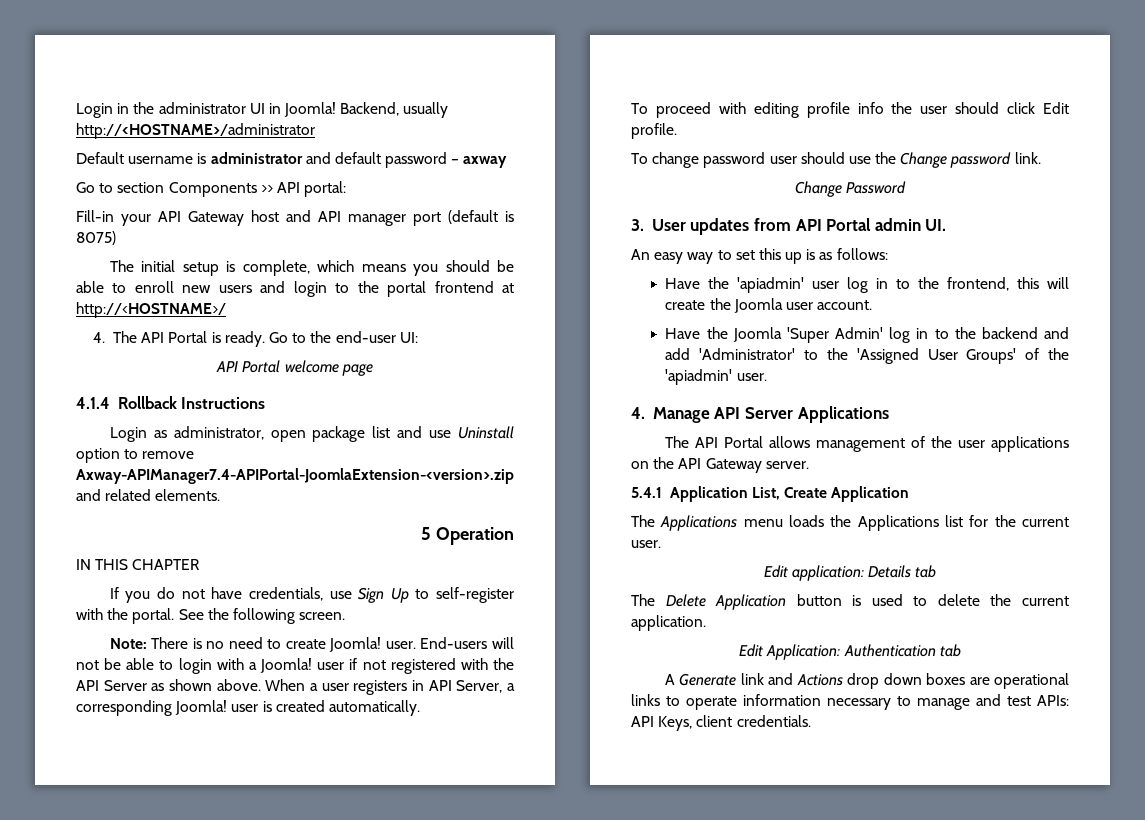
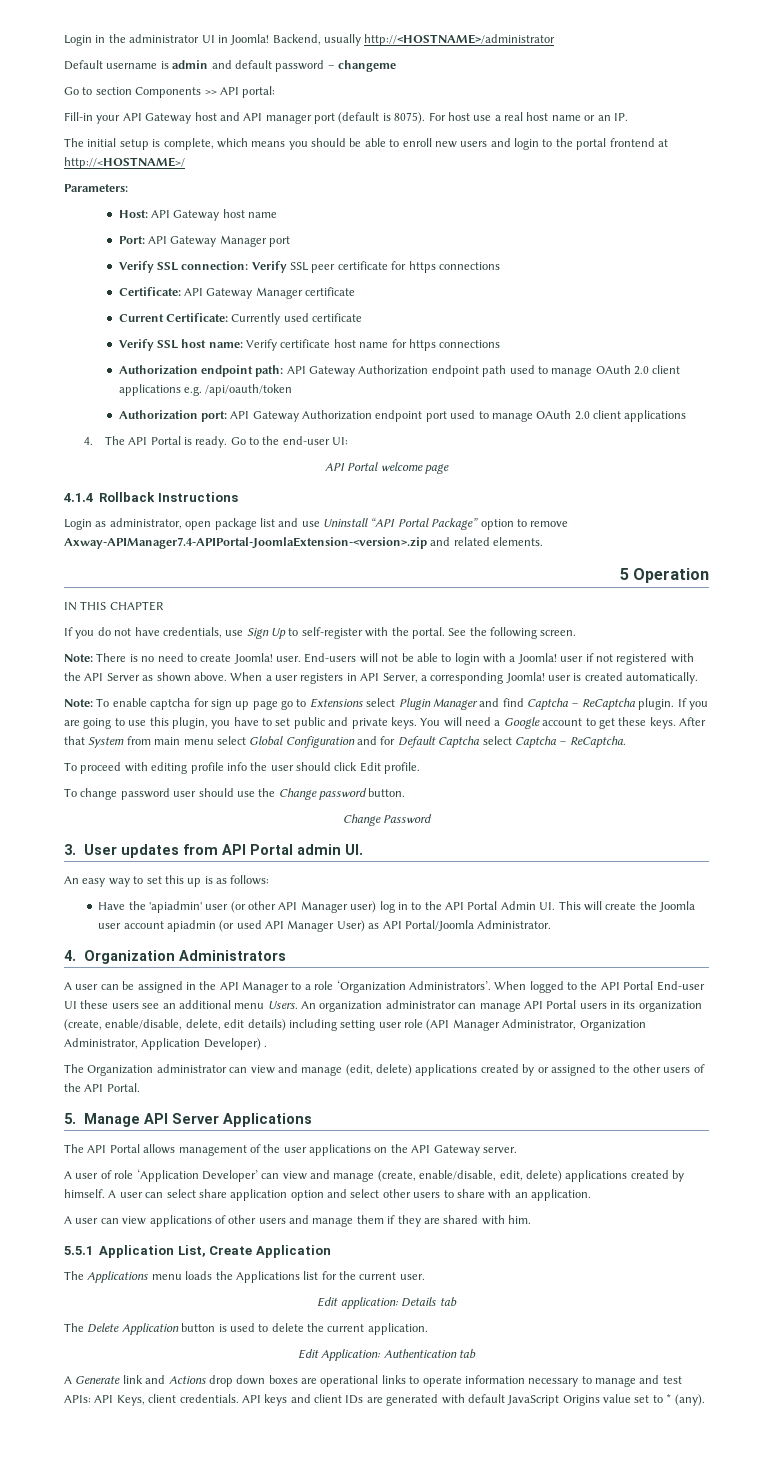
[210,152,303,164] administrator -> [172,60,209,69] admin
[463,156,508,168] axway -> [338,60,396,72] changeme
[76,231,116,245] 8075) -> [394,112,628,124] 8075). For host use a real host name or an IP.
(226, 310) none -> [64,184,128,192] [118,209,278,221] [118,235,291,247] [118,261,500,273] [118,287,356,299] [118,313,363,325] [118,339,501,351] [118,365,681,377] [118,384,293,396] [118,410,687,422] // Parameters: // Host: API Gateway host name // Port: API Gateway Manager port // Verify SSL connection: Verify SSL peer certificate for https connections // Certificate: API Gateway Manager certificate // Current Certificate: Currently used certificate // Verify SSL host name: Verify certificate host name for https connections // Authorization endpoint path: API Gateway Authorization endpoint path used to manage OAuth 2.0 client applications e.g. /api/oauth/token // Authorization port: API Gateway Authorization endpoint port used to manage OAuth 2.0 client applications
(514, 432) none -> [370,517,479,530] “API Portal Package”
(420, 708) none -> [64,698,708,710] [64,717,706,729] [64,736,626,748] // Note: To enable captcha for sign up page go to Extensions select Plugin Manager and find Captcha – ReCaptcha plugin. If you are going to use this plugin, you have to set public and private keys. You will need a Google account to get these keys. After that System from main menu select Global Configuration and for Default Captcha select Captcha – ReCaptcha.
[1014,152,1041,164] link. -> [368,788,406,797] button.
[847,277,1040,293] log in to the frontend, this -> [230,901,581,913] (or other API Manager user) log in to the API Portal Admin UI. This
[817,300,873,310] [665,327,1069,343] [665,348,1069,364] [665,369,767,385] [631,407,645,419] account. // Have the Joomla 'Super Admin' log in to the backend and add 'Administrator' to the 'Assigned User Groups' of the 'apiadmin' user. // 4. -> [123,920,552,932] [64,950,287,964] [64,980,705,993] [64,1000,702,1012] [64,1019,646,1031] [64,1038,268,1050] [64,1064,705,1076] [64,1083,140,1092] [64,1113,76,1124] account apiadmin (or used API Manager User) as API Portal/Joomla Administrator. // 4. Organization Administrators // A user can be assigned in the API Manager to a role ‘Organization Administrators’. When logged to the API Portal End-user UI these users see an additional menu Users. An organization administrator can manage API Portal users in its organization (create, enable/disable, delete, edit details) including setting user role (API Manager Administrator, Organization Administrator, Application Developer) . // The Organization administrator can view and manage (edit, delete) applications created by or assigned to the other users of the API Portal. // 5.
[631,487,662,498] 5.4.1 -> [64,1169,684,1182] [64,1189,591,1201] [64,1215,531,1227] [64,1246,93,1255] A user of role ‘Application Developer’ can view and manage (create, enable/disable, edit, delete) applications created by himself. A user can select share application option and select other users to share with an application. // A user can view applications of other users and manage them if they are shared with him. // 5.5.1
(811, 721) none -> [241,1394,705,1406] API keys and client IDs are generated with default JavaScript Origins value set to * (any).

